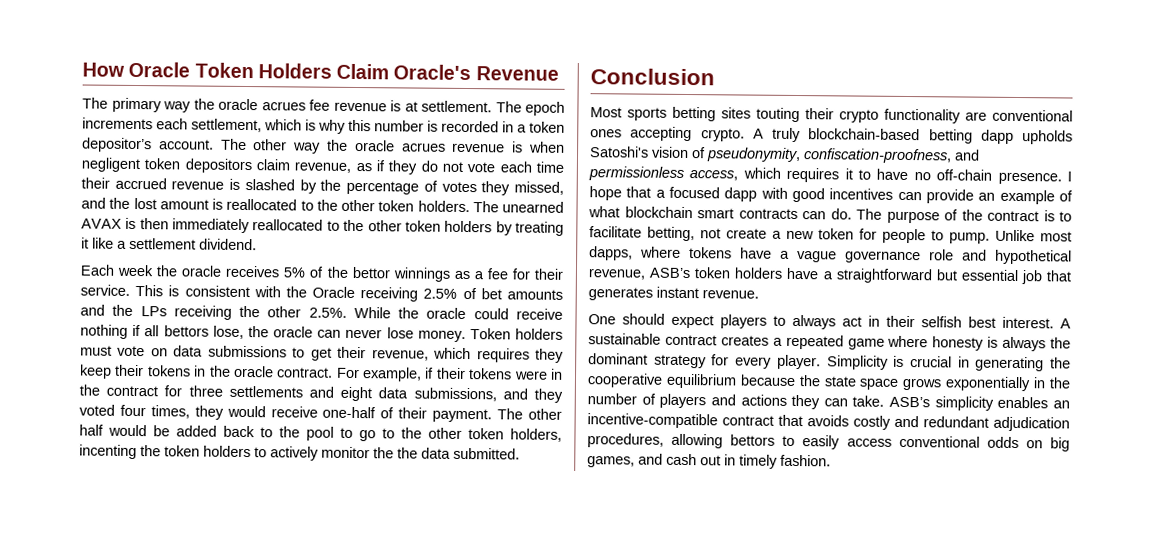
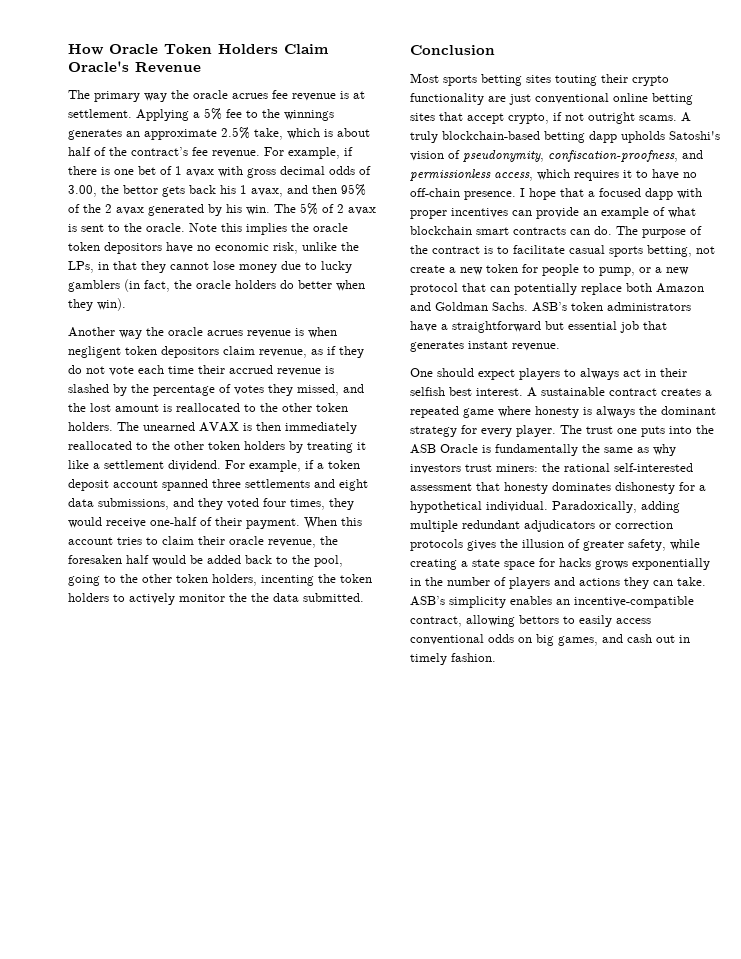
[495,101,565,116] [82,117,565,134] [82,137,288,153] The epoch increments each settlement, which is why this number is recorded in a token depositor’s account. The other -> [136,108,334,121] [68,127,370,140] [68,147,353,159] [68,166,371,178] [68,184,366,197] [68,203,376,216] [68,223,348,235] [68,242,359,254] [68,261,352,273] [68,279,365,292] [68,298,126,311] [68,327,115,337] Applying a 5% fee to the winnings generates an approximate 2.5% take, which is about half of the contract’s fee revenue. For example, if there is one bet of 1 avax with gross decimal odds of 3.00, the bettor gets back his 1 avax, and then 95% of the 2 avax generated by his win. The 5% of 2 avax is sent to the oracle. Note this implies the oracle token depositors have no economic risk, unlike the LPs, in that they cannot lose money due to lucky gamblers (in fact, the oracle holders do better when they win). // Another
[80,264,563,282] [80,284,563,302] [80,304,563,320] [80,324,563,342] [80,345,564,363] [79,364,563,382] [79,384,183,397] // Each week the oracle receives 5% of the bettor winnings as a fee for their service. This is consistent with the Oracle receiving 2.5% of bet amounts and the LPs receiving the other 2.5%. While the oracle could receive nothing if all bettors lose, the oracle can never lose money. Token holders must vote on data submissions to get their revenue, which requires they keep their tokens in the oracle contract. For example, if their tokens were in the contract for -> [225,460,360,472] [68,479,208,491] For example, if a token deposit account spanned
[497,408,563,420] The other -> [304,517,362,529] [68,536,338,548] [68,555,122,564] When this account tries to claim their oracle revenue, the foresaken
[306,426,376,442] pool to go -> [314,555,343,567] [68,575,100,586] pool, going
[992,109,1073,122] [590,126,745,142] conventional ones accepting crypto. -> [509,93,693,105] [410,112,677,124] just conventional online betting sites that accept crypto, if not outright scams.
[792,187,825,203] good -> [410,210,447,219] proper
(642, 232) none -> [569,245,643,257] casual sports
[949,229,1072,244] [589,246,1072,265] [588,268,645,280] pump. Unlike most dapps, where tokens have a vague governance role and hypothetical revenue, -> [599,267,689,276] [410,283,704,295] [410,302,528,311] pump, or a new protocol that can potentially replace both Amazon and Goldman Sachs.
[734,267,784,279] holders -> [607,302,691,311] administrators
[826,355,1071,372] [587,373,900,390] Simplicity is crucial in generating the cooperative equilibrium because the state space -> [560,425,714,437] [410,444,676,456] [410,463,693,474] [410,482,706,494] [410,501,680,513] [410,520,673,532] [410,539,700,551] [410,558,591,570] The trust one puts into the ASB Oracle is fundamentally the same as why investors trust miners: the rational self-interested assessment that honesty dominates dishonesty for a hypothetical individual. Paradoxically, adding multiple redundant adjudicators or correction protocols gives the illusion of greater safety, while creating a state space for hacks
[722,414,1070,432] [587,433,664,448] contract that avoids costly and redundant adjudication procedures, -> [410,616,462,627] contract,

